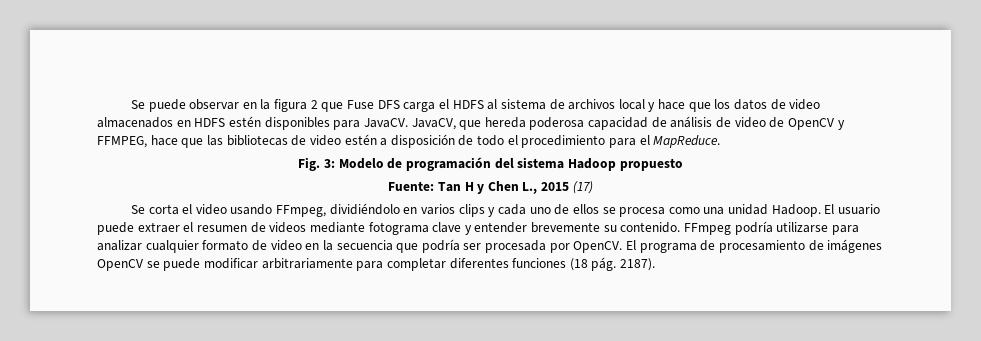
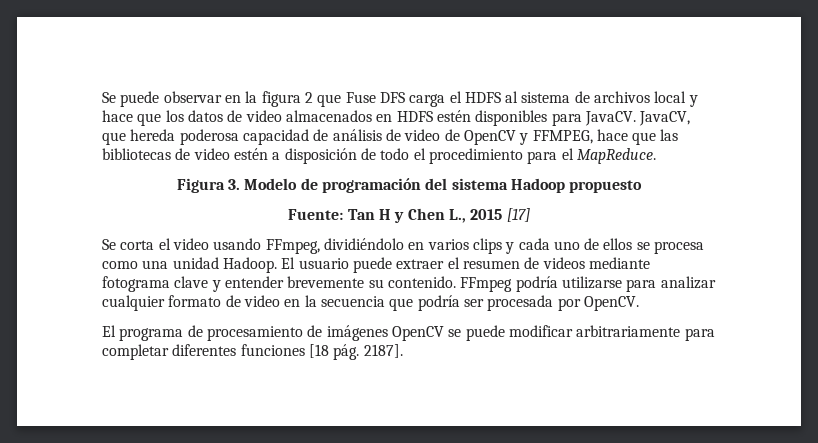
[298,157,336,171] Fig. 3: -> [176,178,241,193] Figura 3.
[572,181,593,194] (17) -> [506,208,530,222] [17]
(623, 247) none -> (639, 303) //
[569,257,656,271] (18 pág. 2187). -> [308,344,403,360] [18 pág. 2187].

